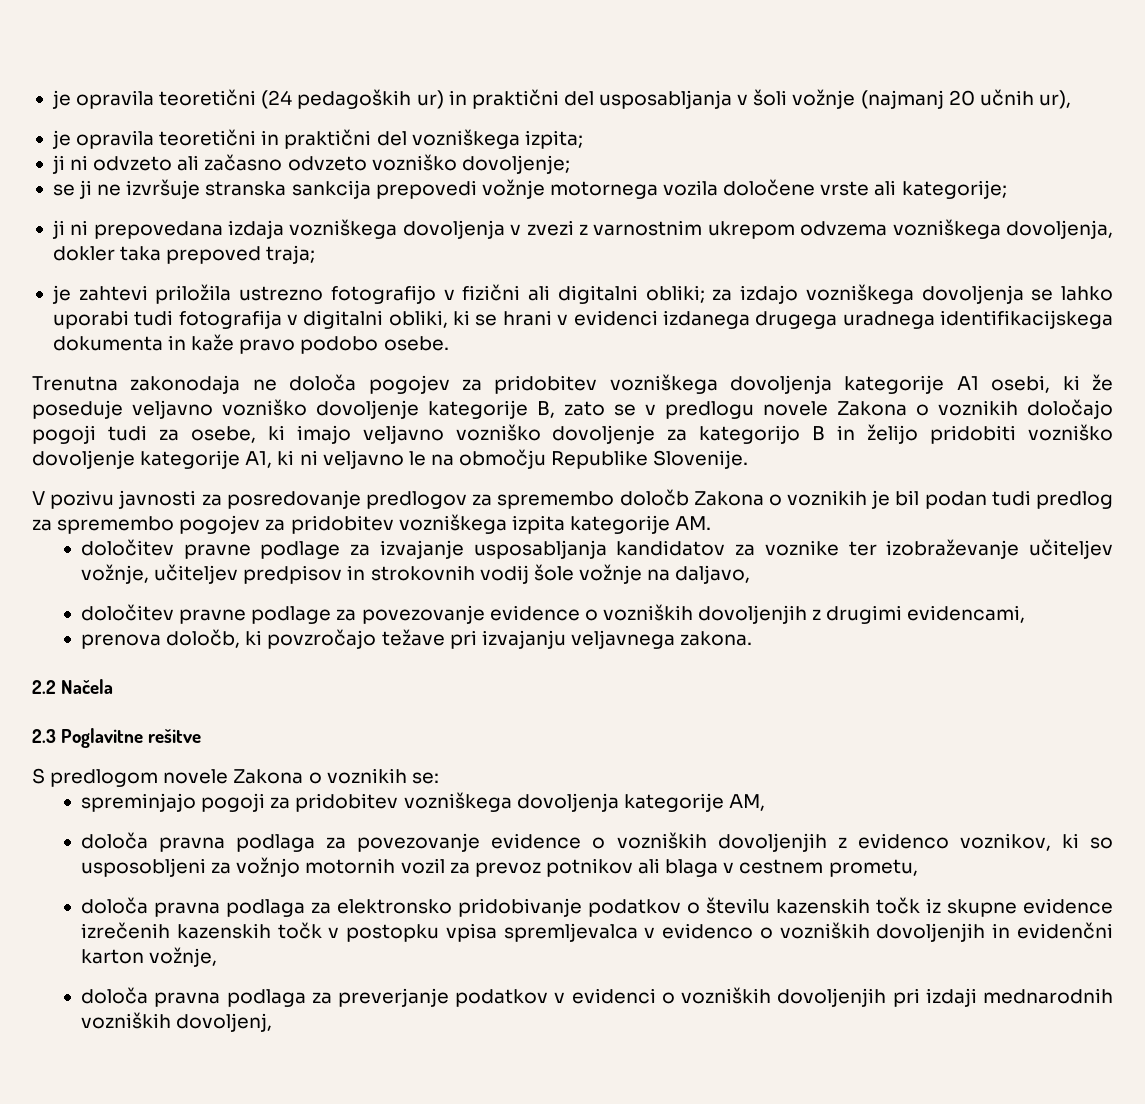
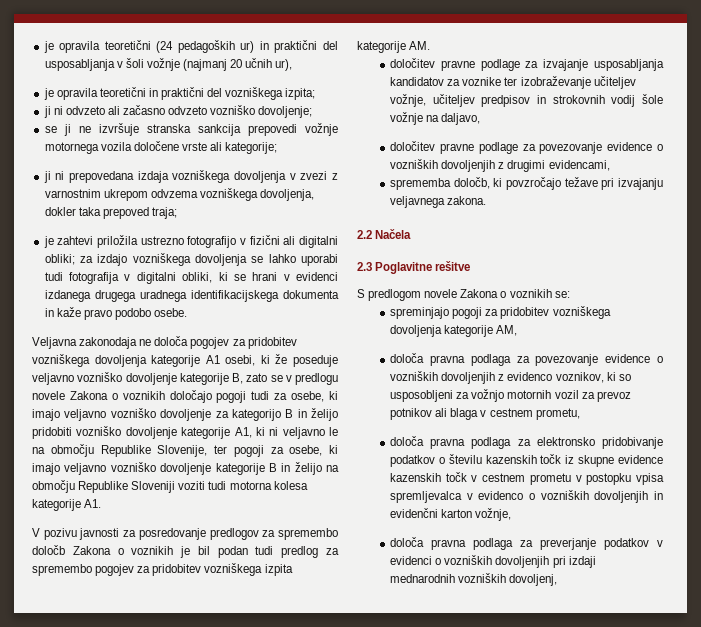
[32,376,118,391] Trenutna -> [32,337,77,349] Veljavna
[653,450,749,469] Slovenije. -> [157,445,338,457] [32,462,339,475] [32,480,308,493] [32,499,102,511] Slovenije, ter pogoji za osebe, ki imajo veljavno vozniško dovoljenje kategorije B in želijo na območju Republike Sloveniji voziti tudi motorna kolesa kategorije A1.
[81,634,162,649] prenova -> [390,178,452,190] sprememba
[81,922,171,939] izrečenih -> (663, 459) none
(340, 932) none -> [482,473,582,485] cestnem prometu v

